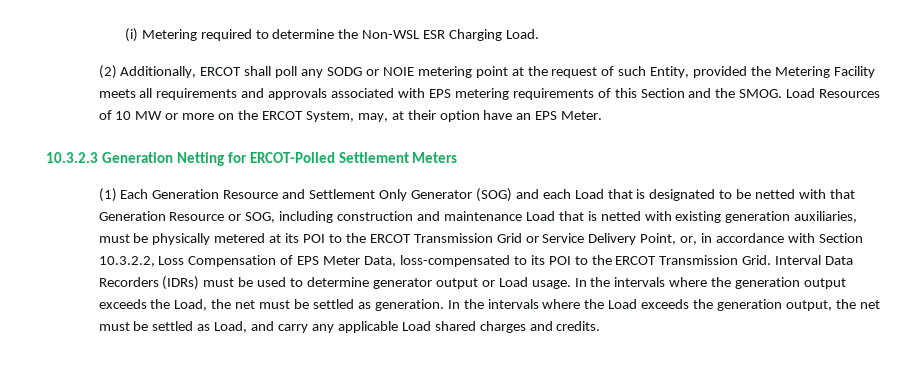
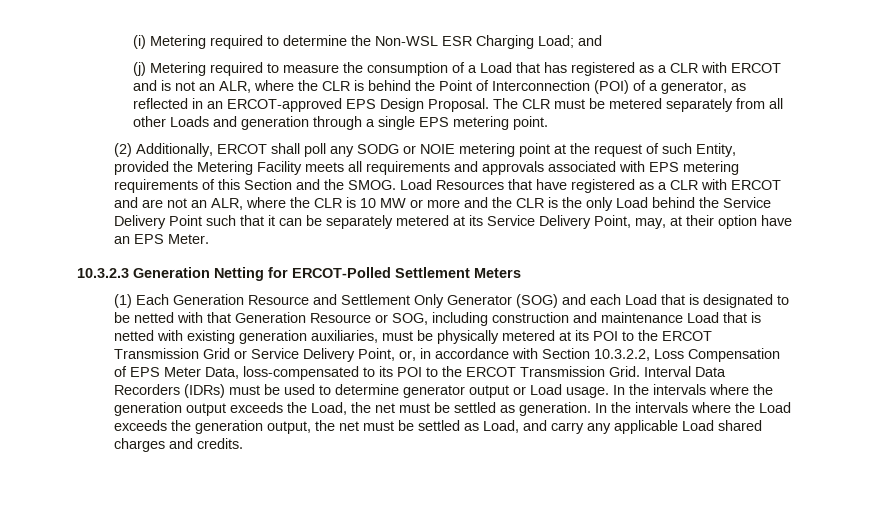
[506,29,540,39] Load. -> [537,35,602,48] [132,62,781,76] [132,80,746,94] [132,98,783,112] [132,116,548,130] Load; and // (j) Metering required to measure the consumption of a Load that has registered as a CLR with ERCOT and is not an ALR, where the CLR is behind the Point of Interconnection (POI) of a generator, as reflected in an ERCOT-approved EPS Design Proposal. The CLR must be metered separately from all other Loads and generation through a single EPS metering point.
[98,110,354,122] of 10 MW or more on the ERCOT System, -> [508,179,782,193] [114,197,772,211] [114,215,632,229] that have registered as a CLR with ERCOT and are not an ALR, where the CLR is 10 MW or more and the CLR is the only Load behind the Service Delivery Point such that it can be separately metered at its Service Delivery Point,

